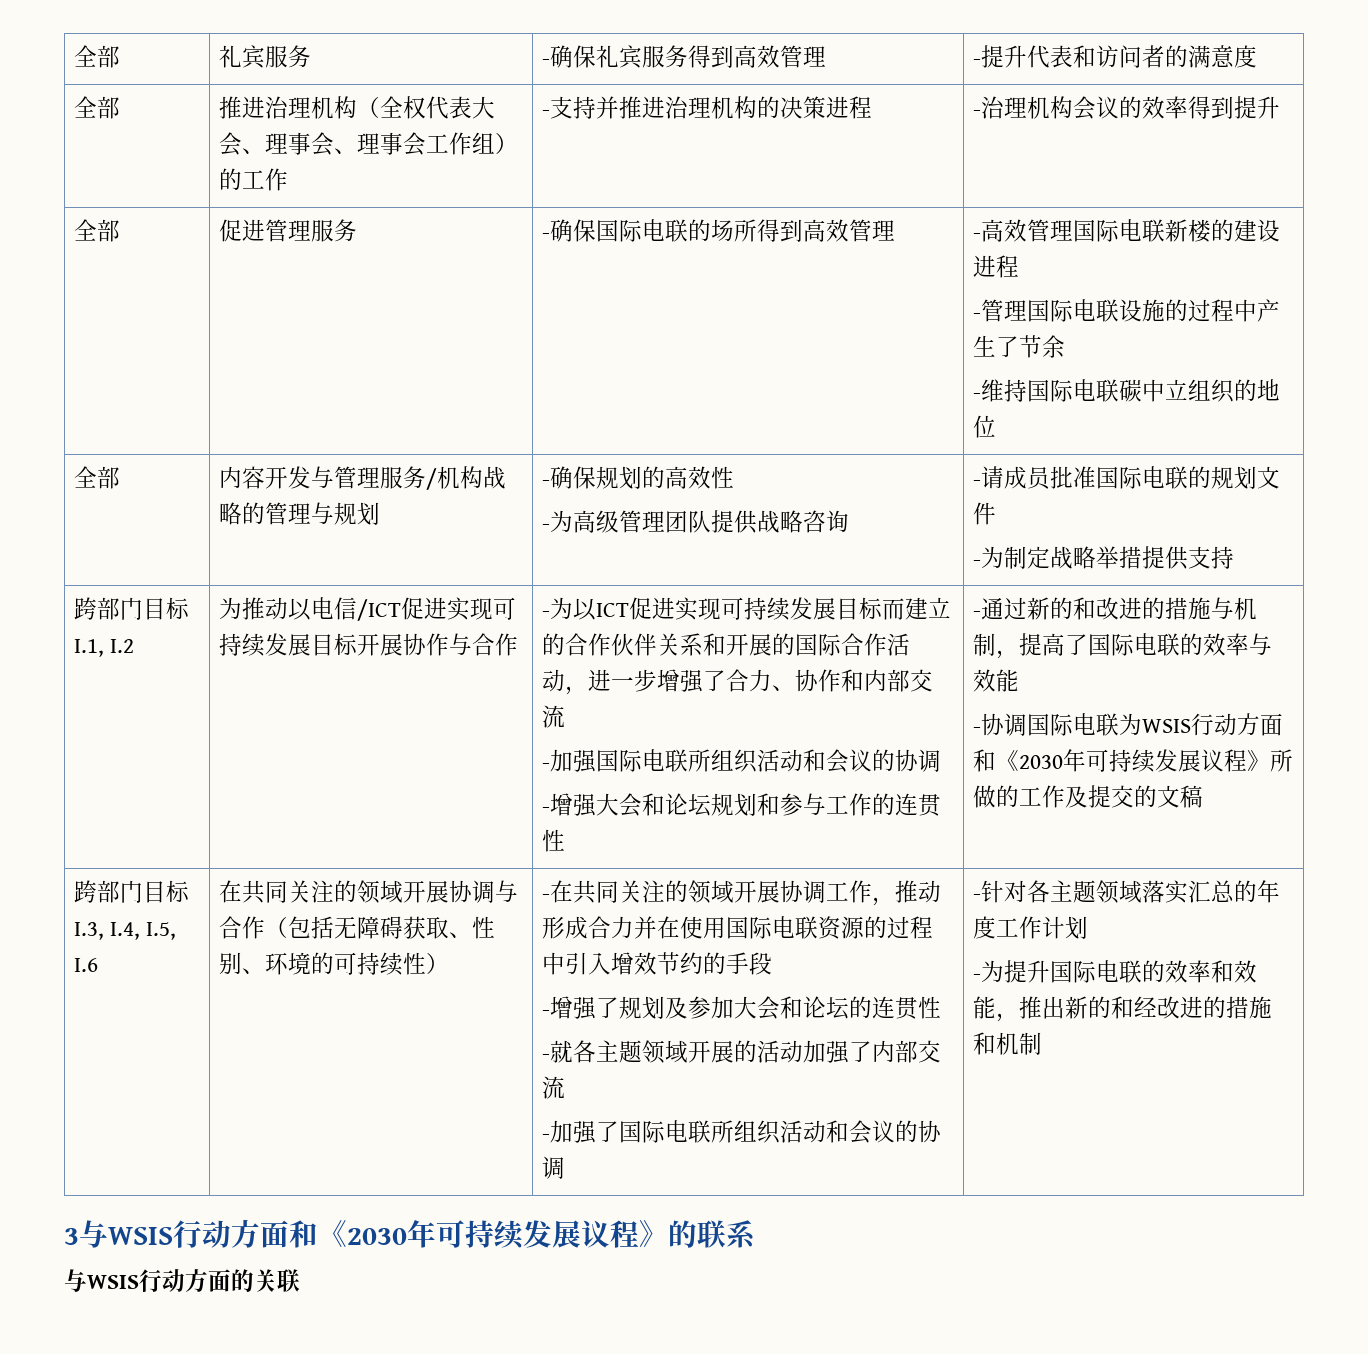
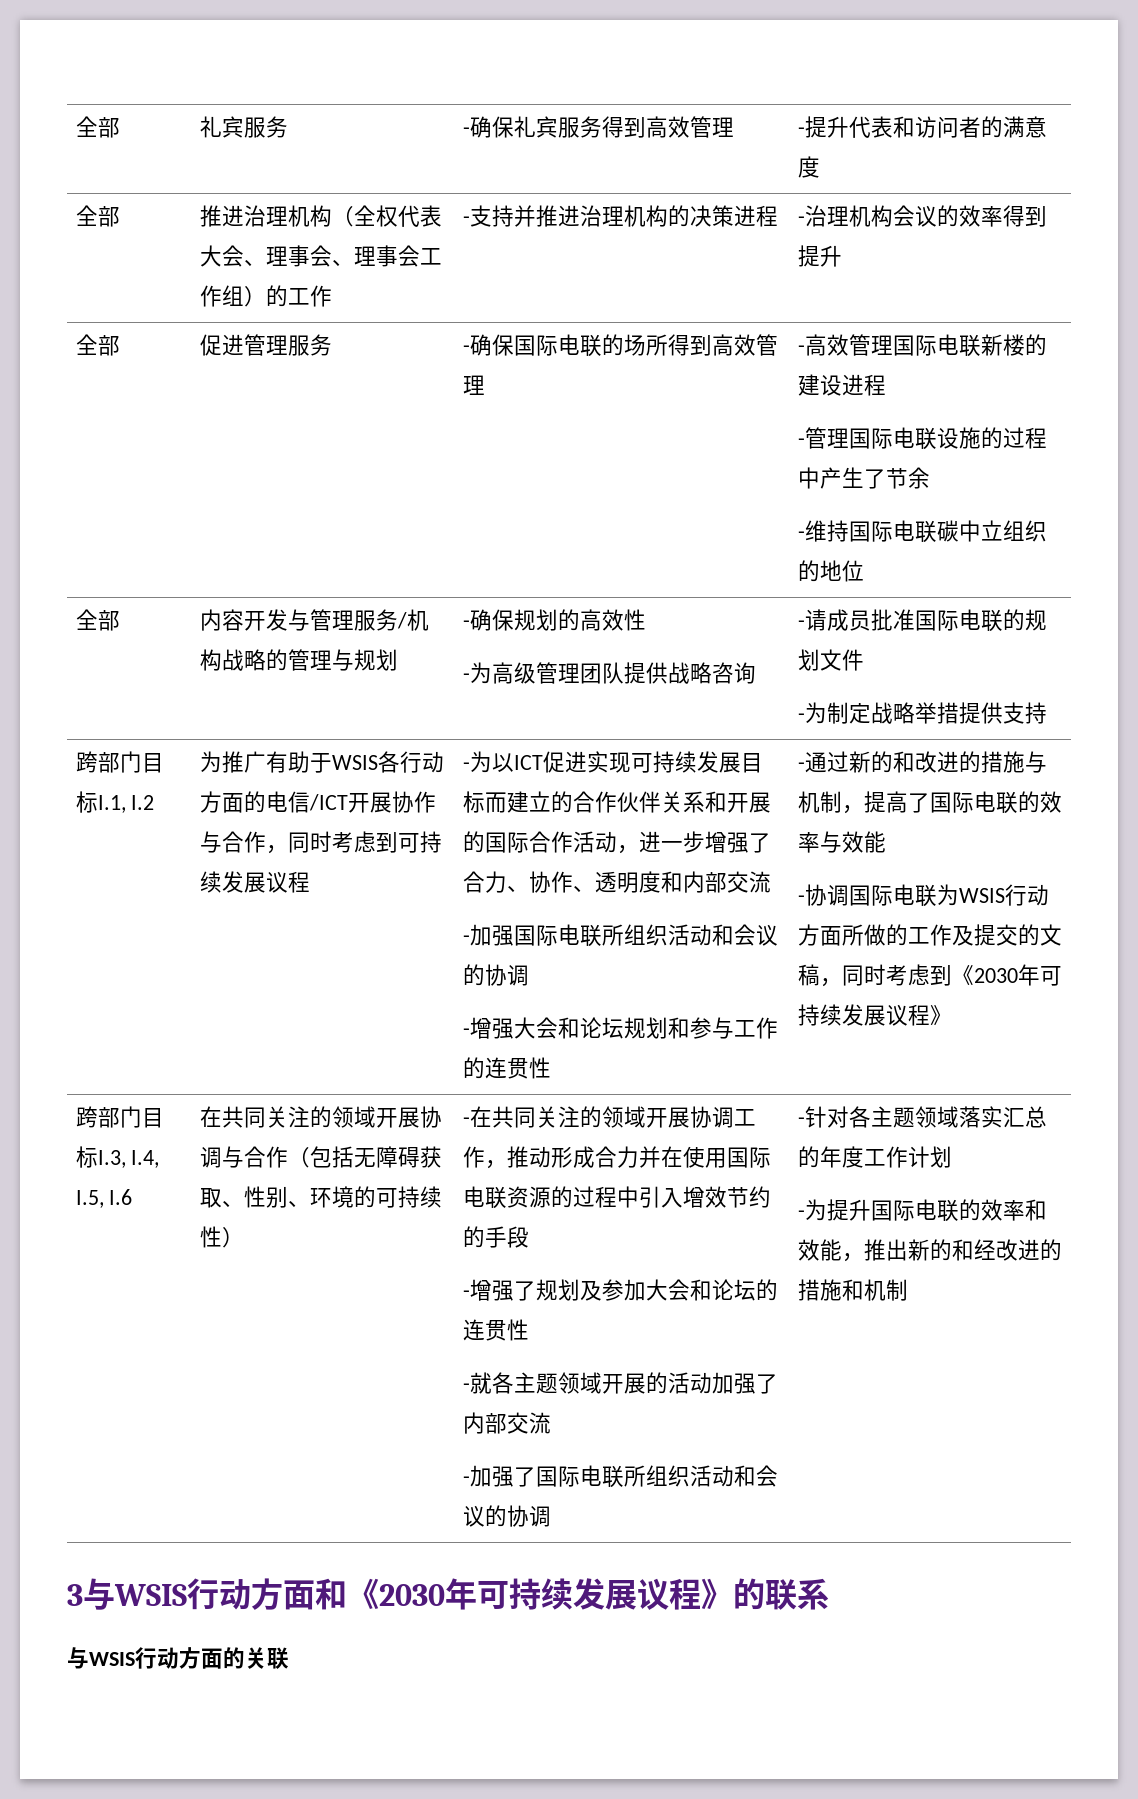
[264,597,516,621] [218,633,518,657] 动以电信/ICT促进实现可持续发展目标开展协作与合作 -> [243,751,444,773] [199,791,436,813] [199,831,442,854] [199,871,310,893] 广有助于WSIS各行动方面的电信/ICT开展协作与合作，同时考虑到可持续发展议程
(841, 680) none -> [572,871,661,893] 、透明度
[972,749,1293,773] [972,785,1203,808] 和《2030年可持续发展议程》所做的工作及提交的文稿 -> [841,924,1062,946] [797,964,1062,987] [797,1004,952,1026] 所做的工作及提交的文稿，同时考虑到《2030年可持续发展议程》

